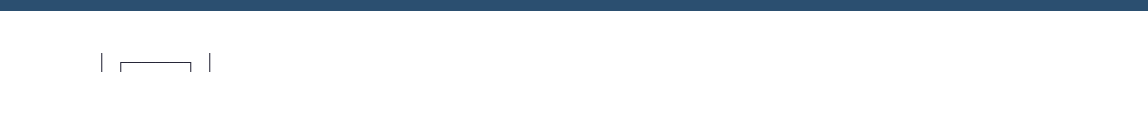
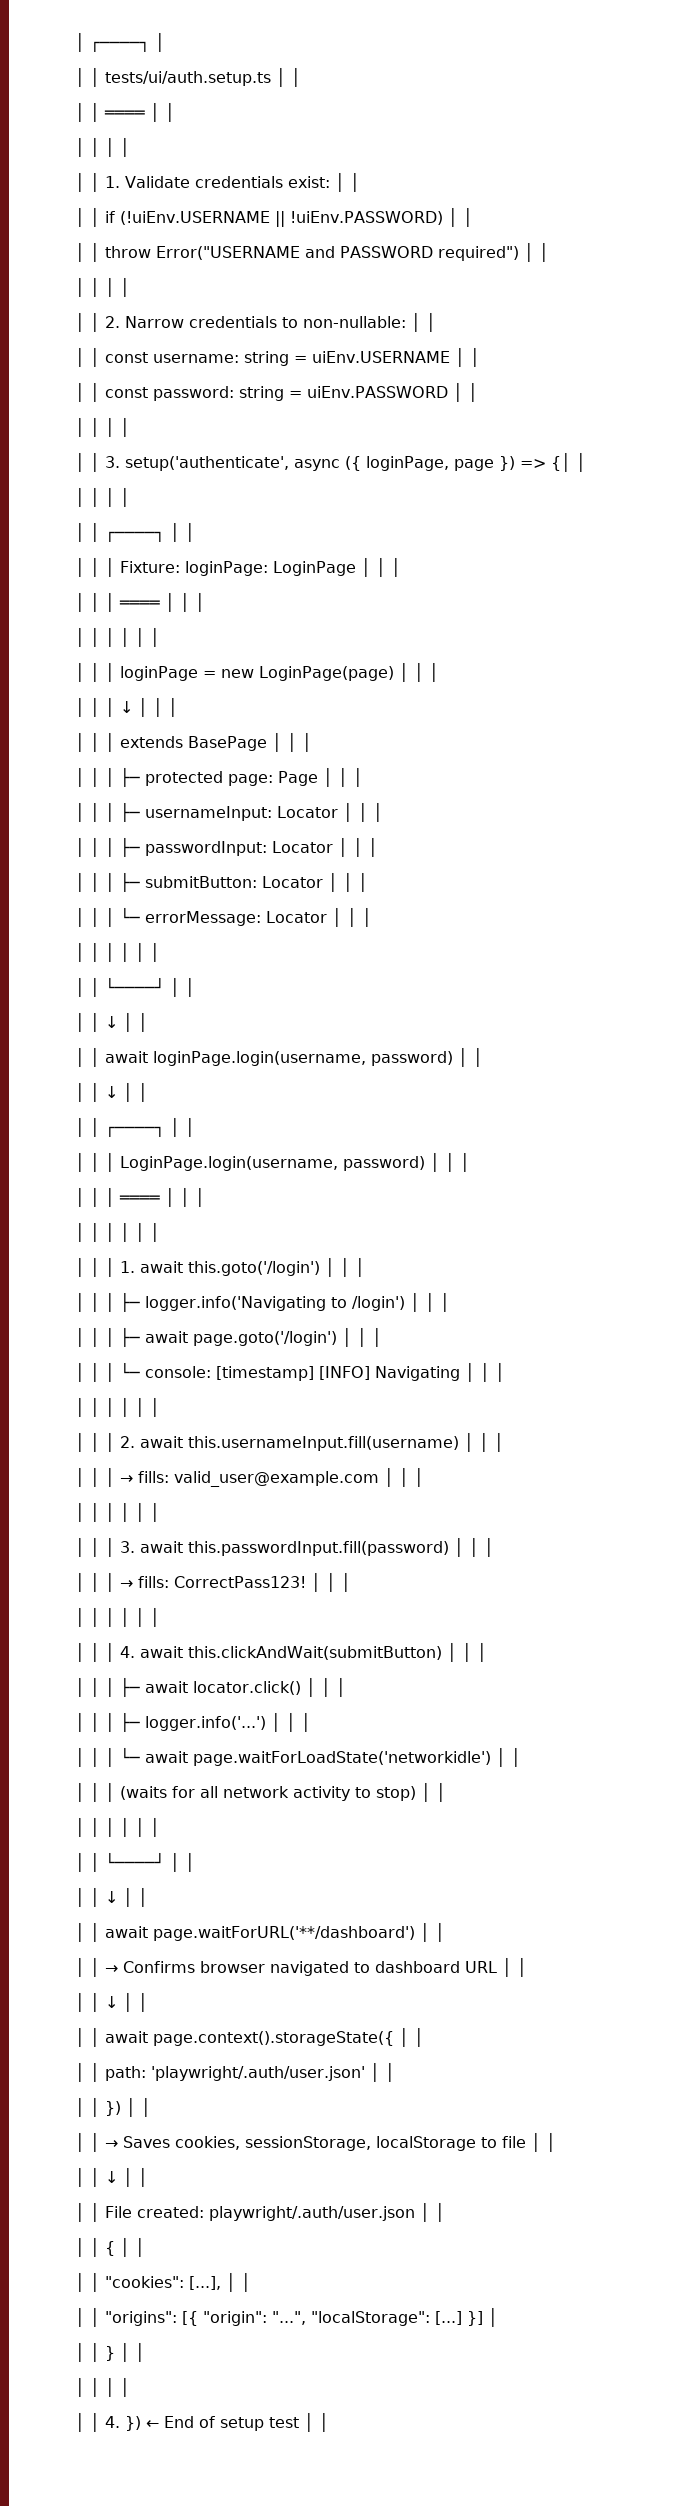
[95,53,217,72] │ ┌────┐ │ -> [75,32,165,52] [75,67,301,87] [75,102,175,122] [75,137,130,157] [75,172,360,192] [75,207,473,227] [75,242,549,262] [75,277,130,297] [75,312,436,332] [75,347,480,367] [75,382,478,402] [75,417,130,437] [75,452,586,472] [75,487,130,507] [75,522,195,542] [75,557,401,577] [75,592,205,612] [75,627,160,647] [75,662,439,682] [75,697,178,717] [75,732,312,752] [75,767,363,787] [75,802,383,822] [75,837,378,857] [75,872,368,892] [75,907,372,927] [75,942,160,962] [75,977,195,997] [75,1012,148,1032] [75,1047,483,1067] [75,1082,148,1102] [75,1117,195,1137] [75,1152,470,1172] [75,1187,205,1207] [75,1222,160,1242] [75,1257,365,1277] [75,1292,450,1312] [75,1327,382,1347] [75,1362,505,1382] [75,1397,160,1417] [75,1432,504,1452] [75,1467,424,1487] [75,1502,160,1522] [75,1537,494,1557] [75,1572,351,1592] [75,1607,160,1627] [75,1642,487,1662] [75,1677,346,1697] [75,1712,311,1732] [75,1747,521,1767] [75,1782,446,1802] [75,1817,160,1837] [75,1852,195,1872] [75,1887,148,1907] [75,1922,445,1942] [75,1957,527,1977] [75,1992,148,2012] [75,2027,424,2047] [75,2062,395,2082] [75,2097,151,2117] [75,2132,556,2152] [75,2167,148,2187] [75,2202,445,2222] [75,2237,145,2257] [75,2272,251,2292] [75,2307,498,2327] [75,2342,145,2362] [75,2377,130,2397] [75,2412,329,2432] │ ┌────┐ │ // │ │ tests/ui/auth.setup.ts │ │ // │ │ ════ │ │ // │ │ │ │ // │ │ 1. Validate credentials exist: │ │ // │ │ if (!uiEnv.USERNAME || !uiEnv.PASSWORD) │ │ // │ │ throw Error("USERNAME and PASSWORD required") │ │ // │ │ │ │ // │ │ 2. Narrow credentials to non-nullable: │ │ // │ │ const username: string = uiEnv.USERNAME │ │ // │ │ const password: string = uiEnv.PASSWORD │ │ // │ │ │ │ // │ │ 3. setup('authenticate', async ({ loginPage, page }) => {│ │ // │ │ │ │ // │ │ ┌────┐ │ │ // │ │ │ Fixture: loginPage: LoginPage │ │ │ // │ │ │ ════ │ │ │ // │ │ │ │ │ │ // │ │ │ loginPage = new LoginPage(page) │ │ │ // │ │ │ ↓ │ │ │ // │ │ │ extends BasePage │ │ │ // │ │ │ ├─ protected page: Page │ │ │ // │ │ │ ├─ usernameInput: Locator │ │ │ // │ │ │ ├─ passwordInput: Locator │ │ │ // │ │ │ ├─ submitButton: Locator │ │ │ // │ │ │ └─ errorMessage: Locator │ │ │ // │ │ │ │ │ │ // │ │ └────┘ │ │ // │ │ ↓ │ │ // │ │ await loginPage.login(username, password) │ │ // │ │ ↓ │ │ // │ │ ┌────┐ │ │ // │ │ │ LoginPage.login(username, password) │ │ │ // │ │ │ ════ │ │ │ // │ │ │ │ │ │ // │ │ │ 1. await this.goto('/login') │ │ │ // │ │ │ ├─ logger.info('Navigating to /login') │ │ │ // │ │ │ ├─ await page.goto('/login') │ │ │ // │ │ │ └─ console: [timestamp] [INFO] Navigating │ │ │ // │ │ │ │ │ │ // │ │ │ 2. await this.usernameInput.fill(username) │ │ │ // │ │ │ → fills: valid_user@example.com │ │ │ // │ │ │ │ │ │ // │ │ │ 3. await this.passwordInput.fill(password) │ │ │ // │ │ │ → fills: CorrectPass123! │ │ │ // │ │ │ │ │ │ // │ │ │ 4. await this.clickAndWait(submitButton) │ │ │ // │ │ │ ├─ await locator.click() │ │ │ // │ │ │ ├─ logger.info('...') │ │ │ // │ │ │ └─ await page.waitForLoadState('networkidle') │ │ // │ │ │ (waits for all network activity to stop) │ │ // │ │ │ │ │ │ // │ │ └────┘ │ │ // │ │ ↓ │ │ // │ │ await page.waitForURL('**/dashboard') │ │ // │ │ → Confirms browser navigated to dashboard URL │ │ // │ │ ↓ │ │ // │ │ await page.context().storageState({ │ │ // │ │ path: 'playwright/.auth/user.json' │ │ // │ │ }) │ │ // │ │ → Saves cookies, sessionStorage, localStorage to file │ │ // │ │ ↓ │ │ // │ │ File created: playwright/.auth/user.json │ │ // │ │ { │ │ // │ │ "cookies": [...], │ │ // │ │ "origins": [{ "origin": "...", "localStorage": [...] }] │ // │ │ } │ │ // │ │ │ │ // │ │ 4. }) ← End of setup test │ │

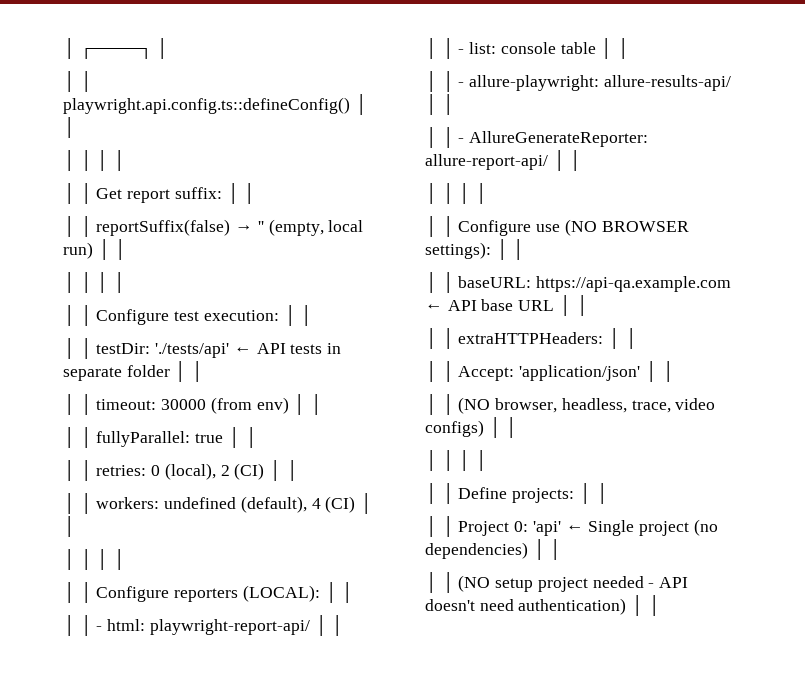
[105,67,301,87] [75,102,175,122] [75,137,130,157] [75,172,360,192] [75,207,473,227] [75,242,549,262] [75,277,130,297] [75,312,436,332] [75,347,480,367] [75,382,478,402] [75,417,130,437] [75,452,586,472] [75,487,130,507] [75,522,195,542] [75,557,401,577] [75,592,205,612] [75,627,160,647] [75,662,439,682] [75,697,178,717] [75,732,312,752] [75,767,363,787] [75,802,383,822] [75,837,378,857] [75,872,368,892] [75,907,372,927] [75,942,160,962] [75,977,195,997] [75,1012,148,1032] [75,1047,483,1067] [75,1082,148,1102] [75,1117,195,1137] [75,1152,470,1172] [75,1187,205,1207] [75,1222,160,1242] [75,1257,365,1277] [75,1292,450,1312] [75,1327,382,1347] [75,1362,505,1382] [75,1397,160,1417] [75,1432,504,1452] [75,1467,424,1487] [75,1502,160,1522] [75,1537,494,1557] [75,1572,351,1592] [75,1607,160,1627] [75,1642,487,1662] [75,1677,346,1697] [75,1712,311,1732] [75,1747,521,1767] [75,1782,446,1802] [75,1817,160,1837] [75,1852,195,1872] [75,1887,148,1907] [75,1922,445,1942] [75,1957,527,1977] [75,1992,148,2012] [75,2027,424,2047] [75,2062,395,2082] [75,2097,151,2117] [75,2132,556,2152] [75,2167,148,2187] [75,2202,445,2222] [75,2237,145,2257] [75,2272,251,2292] [75,2307,498,2327] [75,2342,145,2362] [75,2377,130,2397] [75,2412,299,2432] tests/ui/auth.setup.ts │ │ // │ │ ════ │ │ // │ │ │ │ // │ │ 1. Validate credentials exist: │ │ // │ │ if (!uiEnv.USERNAME || !uiEnv.PASSWORD) │ │ // │ │ throw Error("USERNAME and PASSWORD required") │ │ // │ │ │ │ // │ │ 2. Narrow credentials to non-nullable: │ │ // │ │ const username: string = uiEnv.USERNAME │ │ // │ │ const password: string = uiEnv.PASSWORD │ │ // │ │ │ │ // │ │ 3. setup('authenticate', async ({ loginPage, page }) => {│ │ // │ │ │ │ // │ │ ┌────┐ │ │ // │ │ │ Fixture: loginPage: LoginPage │ │ │ // │ │ │ ════ │ │ │ // │ │ │ │ │ │ // │ │ │ loginPage = new LoginPage(page) │ │ │ // │ │ │ ↓ │ │ │ // │ │ │ extends BasePage │ │ │ // │ │ │ ├─ protected page: Page │ │ │ // │ │ │ ├─ usernameInput: Locator │ │ │ // │ │ │ ├─ passwordInput: Locator │ │ │ // │ │ │ ├─ submitButton: Locator │ │ │ // │ │ │ └─ errorMessage: Locator │ │ │ // │ │ │ │ │ │ // │ │ └────┘ │ │ // │ │ ↓ │ │ // │ │ await loginPage.login(username, password) │ │ // │ │ ↓ │ │ // │ │ ┌────┐ │ │ // │ │ │ LoginPage.login(username, password) │ │ │ // │ │ │ ════ │ │ │ // │ │ │ │ │ │ // │ │ │ 1. await this.goto('/login') │ │ │ // │ │ │ ├─ logger.info('Navigating to /login') │ │ │ // │ │ │ ├─ await page.goto('/login') │ │ │ // │ │ │ └─ console: [timestamp] [INFO] Navigating │ │ │ // │ │ │ │ │ │ // │ │ │ 2. await this.usernameInput.fill(username) │ │ │ // │ │ │ → fills: valid_user@example.com │ │ │ // │ │ │ │ │ │ // │ │ │ 3. await this.passwordInput.fill(password) │ │ │ // │ │ │ → fills: CorrectPass123! │ │ │ // │ │ │ │ │ │ // │ │ │ 4. await this.clickAndWait(submitButton) │ │ │ // │ │ │ ├─ await locator.click() │ │ │ // │ │ │ ├─ logger.info('...') │ │ │ // │ │ │ └─ await page.waitForLoadState('networkidle') │ │ // │ │ │ (waits for all network activity to stop) │ │ // │ │ │ │ │ │ // │ │ └────┘ │ │ // │ │ ↓ │ │ // │ │ await page.waitForURL('**/dashboard') │ │ // │ │ → Confirms browser navigated to dashboard URL │ │ // │ │ ↓ │ │ // │ │ await page.context().storageState({ │ │ // │ │ path: 'playwright/.auth/user.json' │ │ // │ │ }) │ │ // │ │ → Saves cookies, sessionStorage, localStorage to file │ │ // │ │ ↓ │ │ // │ │ File created: playwright/.auth/user.json │ │ // │ │ { │ │ // │ │ "cookies": [...], │ │ // │ │ "origins": [{ "origin": "...", "localStorage": [...] }] │ // │ │ } │ │ // │ │ │ │ // │ │ 4. }) ← End of setup test -> [63,94,367,115] [63,117,75,138] [63,150,126,171] [63,183,256,204] [63,216,364,237] [63,239,127,260] [63,272,126,293] [63,305,313,326] [63,338,342,359] [63,361,204,382] [63,394,323,415] [63,427,257,448] [63,460,298,481] [63,493,373,514] [63,516,75,537] [63,549,126,570] [63,582,354,603] [63,615,344,636] [425,38,630,59] [425,71,731,92] [425,94,454,115] [425,127,649,148] [425,150,582,171] [425,183,488,204] [425,216,689,237] [425,239,525,260] [425,272,732,293] [425,295,588,316] [425,328,637,349] [425,361,674,382] [425,394,716,415] [425,417,518,438] [425,450,488,471] [425,483,608,504] [425,516,718,537] [425,539,562,560] [425,572,689,593] [425,598,627,615] playwright.api.config.ts::defineConfig() │ │ // │ │ │ │ // │ │ Get report suffix: │ │ // │ │ reportSuffix(false) → '' (empty, local run) │ │ // │ │ │ │ // │ │ Configure test execution: │ │ // │ │ testDir: './tests/api' ← API tests in separate folder │ │ // │ │ timeout: 30000 (from env) │ │ // │ │ fullyParallel: true │ │ // │ │ retries: 0 (local), 2 (CI) │ │ // │ │ workers: undefined (default), 4 (CI) │ │ // │ │ │ │ // │ │ Configure reporters (LOCAL): │ │ // │ │ - html: playwright-report-api/ │ │ // │ │ - list: console table │ │ // │ │ - allure-playwright: allure-results-api/ │ │ // │ │ - AllureGenerateReporter: allure-report-api/ │ │ // │ │ │ │ // │ │ Configure use (NO BROWSER settings): │ │ // │ │ baseURL: https://api-qa.example.com ← API base URL │ │ // │ │ extraHTTPHeaders: │ │ // │ │ Accept: 'application/json' │ │ // │ │ (NO browser, headless, trace, video configs) │ │ // │ │ │ │ // │ │ Define projects: │ │ // │ │ Project 0: 'api' ← Single project (no dependencies) │ │ // │ │ (NO setup project needed - API doesn't need authentication)

